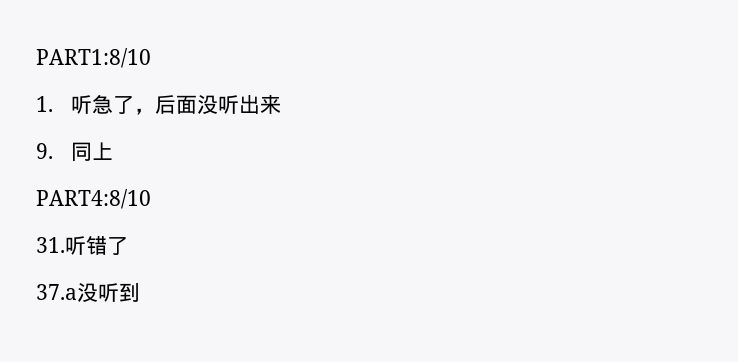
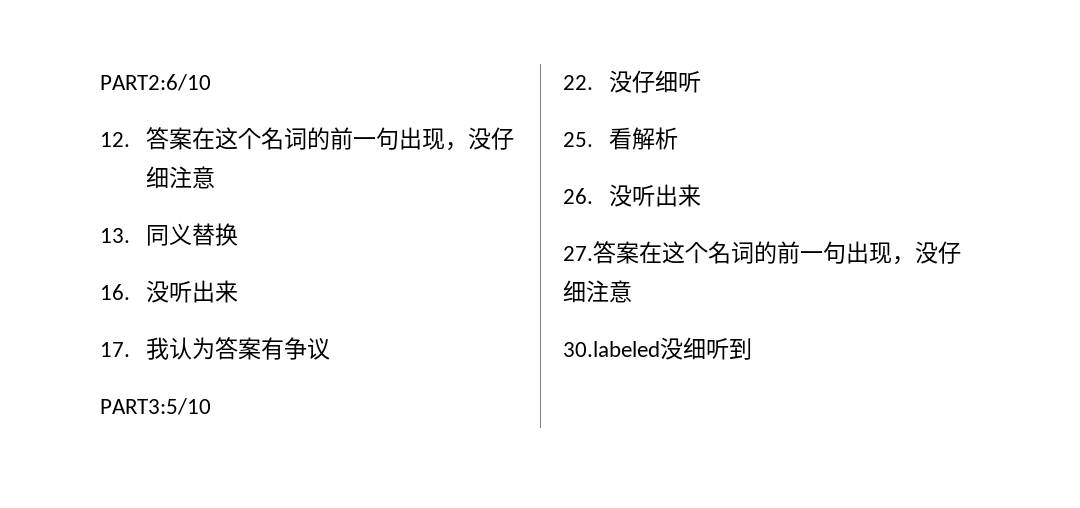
[36,48,151,68] [36,94,282,115] [36,142,114,162] [36,189,151,209] [36,236,128,255] [36,283,98,302] PART1:8/10 // 1.听急了，后面没听出来 // 9.同上 // PART4:8/10 // 31.听错了 // 37.a没 -> [100,74,211,91] [100,127,514,151] [145,166,215,189] [100,223,238,246] [100,280,238,303] [100,337,330,360] [100,398,211,415] [563,70,701,93] [563,127,678,150] [563,184,701,207] [563,241,961,265] [563,280,632,303] [563,337,706,360] PART2:6/10 // 12.答案在这个名词的前一句出现，没仔细注意 // 13.同义替换 // 16.没听出来 // 17.我认为答案有争议 // PART3:5/10 // 22.没仔细听 // 25.看解析 // 26.没听出来 // 27.答案在这个名词的前一句出现，没仔细注意 // 30.labeled没细

